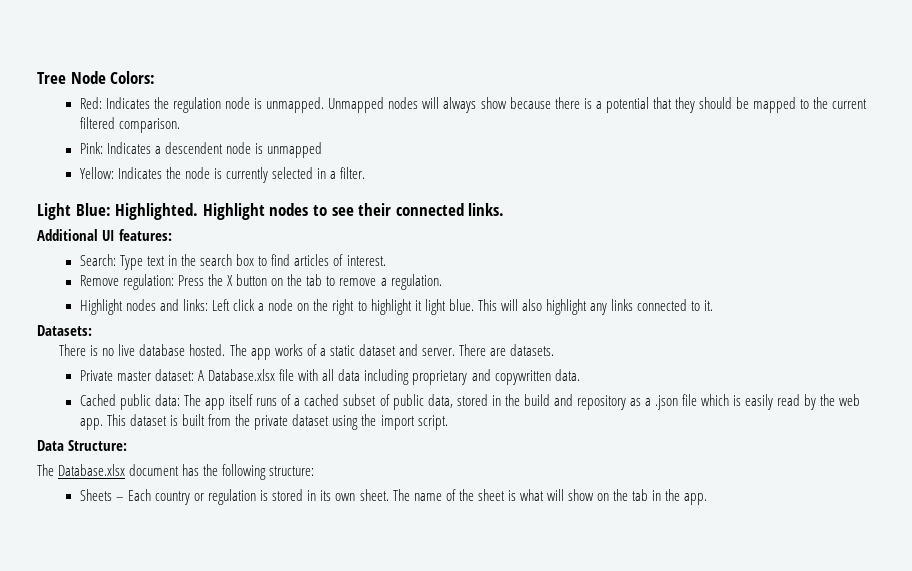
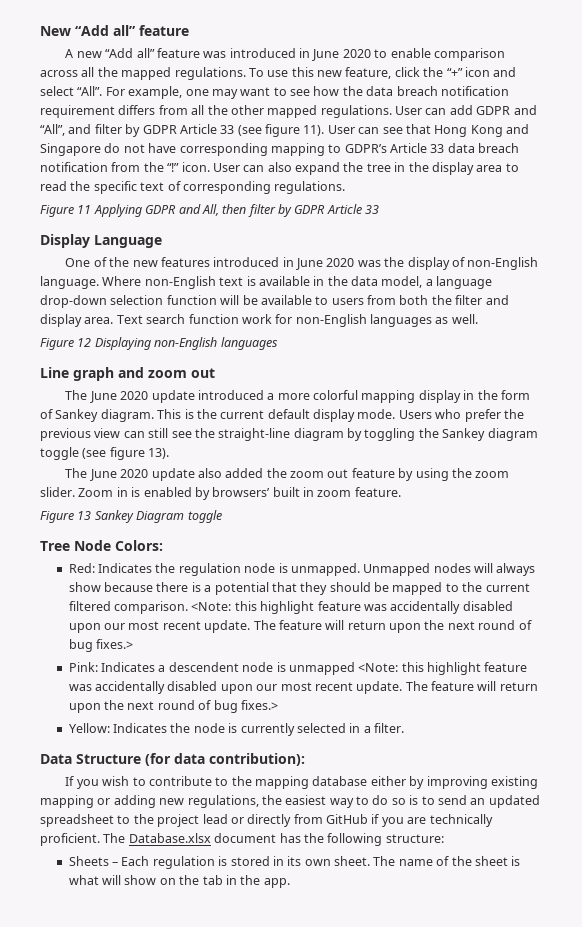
(37, 78) none -> [40,25,189,36] [65,48,505,61] [40,67,517,80] [40,86,509,99] [40,105,537,118] [40,124,529,137] [40,143,520,156] [40,162,519,175] [40,181,346,194] [40,204,380,217] [40,234,162,248] [65,257,539,270] [40,276,493,289] [40,295,509,308] [40,314,478,327] [40,337,278,350] [40,367,215,381] [65,390,530,403] [40,409,524,422] [40,428,538,441] [40,447,170,460] [65,468,510,481] [40,487,401,500] [40,510,222,523] New “Add all” feature // A new “Add all” feature was introduced in June 2020 to enable comparison across all the mapped regulations. To use this new feature, click the “+” icon and select “All”. For example, one may want to see how the data breach notification requirement differs from all the other mapped regulations. User can add GDPR and “All”, and filter by GDPR Article 33 (see figure 11). User can see that Hong Kong and Singapore do not have corresponding mapping to GDPR’s Article 33 data breach notification from the “!” icon. User can also expand the tree in the display area to read the specific text of corresponding regulations. // Figure 11 Applying GDPR and All, then filter by GDPR Article 33 // Display Language // One of the new features introduced in June 2020 was the display of non-English language. Where non-English text is available in the data model, a language drop-down selection function will be available to users from both the filter and display area. Text search function work for non-English languages as well. // Figure 12 Displaying non-English languages // Line graph and zoom out // The June 2020 update introduced a more colorful mapping display in the form of Sankey diagram. This is the current default display mode. Users who prefer the previous view can still see the straight-line diagram by toggling the Sankey diagram toggle (see figure 13). // The June 2020 update also added the zoom out feature by using the zoom slider. Zoom in is enabled by browsers’ built in zoom feature. // Figure 13 Sankey Diagram toggle //
(181, 125) none -> [191,601,513,614] [68,620,532,633] [68,639,134,652] <Note: this highlight feature was accidentally disabled upon our most recent update. The feature will return upon the next round of bug fixes.>
(323, 150) none -> [358,662,528,675] [68,681,538,694] [68,700,278,713] <Note: this highlight feature was accidentally disabled upon our most recent update. The feature will return upon the next round of bug fixes.>
[37,203,505,220] [37,229,173,241] [79,254,386,270] [79,274,442,290] [79,299,714,315] [37,325,92,336] [59,344,555,360] [79,369,580,385] [79,394,861,410] [79,414,448,430] [37,440,128,451] Light Blue: Highlighted. Highlight nodes to see their connected links. // Additional UI features: // Search: Type text in the search box to find articles of interest. // Remove regulation: Press the X button on the tab to remove a regulation. // Highlight nodes and links: Left click a node on the right to highlight it light blue. This will also highlight any links connected to it. // Datasets: // There is no live database hosted. The app works of a static dataset and server. There are datasets. // Private master dataset: A Database.xlsx file with all data including proprietary and copywritten data. // Cached public data: The app itself runs of a cached subset of public data, stored in the build and repository as a .json file which is easily read by the web app. This dataset is built from the private dataset using the import script. // Data Structure: // -> [40,753,305,766] [65,776,538,789] [40,795,540,808] [40,814,493,827] [40,833,100,846] Data Structure (for data contribution): // If you wish to contribute to the mapping database either by improving existing mapping or adding new regulations, the easiest way to do so is to send an updated spreadsheet to the project lead or directly from GitHub if you are technically proficient.
[155,491,205,505] country or -> (150, 861) none

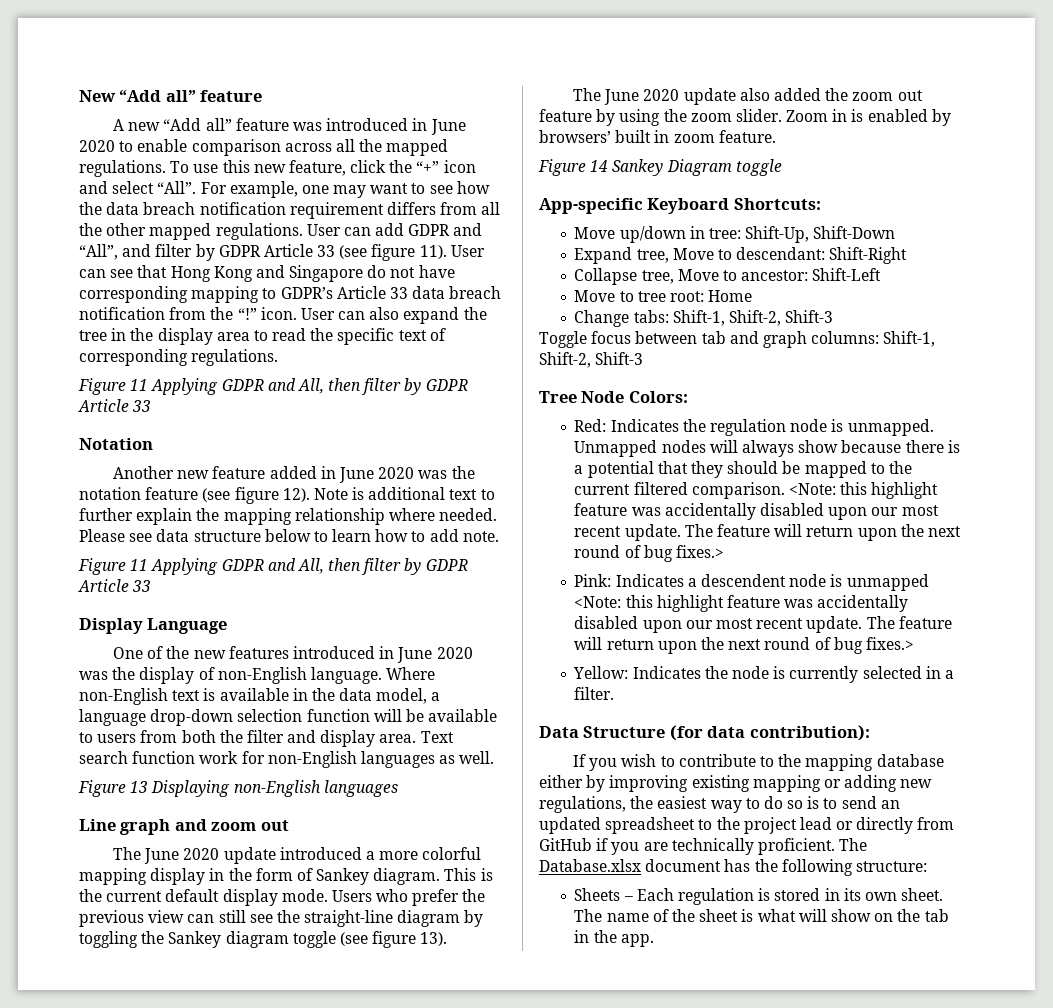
(380, 209) none -> [79,438,153,450] [113,466,475,483] [79,487,495,504] [79,508,498,525] [79,529,499,542] [78,558,468,575] [78,579,152,592] // Notation // Another new feature added in June 2020 was the notation feature (see figure 12). Note is additional text to further explain the mapping relationship where needed. Please see data structure below to learn how to add note. // Figure 11 Applying GDPR and All, then filter by GDPR Article 33
[77,338,92,347] 12 -> [130,781,149,793] 13
[77,511,92,520] 13 -> [590,160,609,172] 14
(222, 516) none -> [539,198,821,214] [574,226,896,243] [574,247,908,264] [574,268,882,285] [574,290,753,302] [574,310,834,327] [539,331,936,348] [539,352,644,368] // App-specific Keyboard Shortcuts: // Move up/down in tree: Shift-Up, Shift-Down // Expand tree, Move to descendant: Shift-Right // Collapse tree, Move to ancestor: Shift-Left // Move to tree root: Home // Change tabs: Shift-1, Shift-2, Shift-3 // Toggle focus between tab and graph columns: Shift-1, Shift-2, Shift-3

